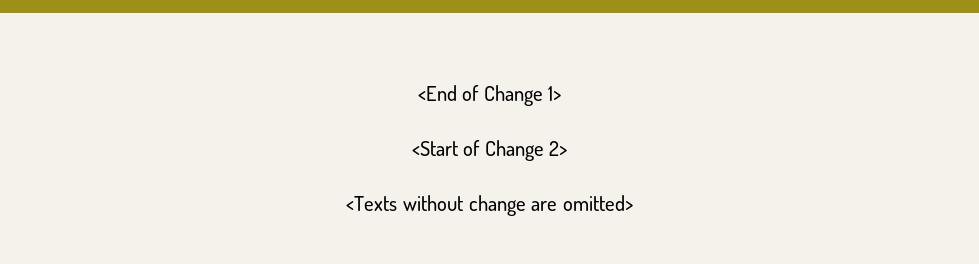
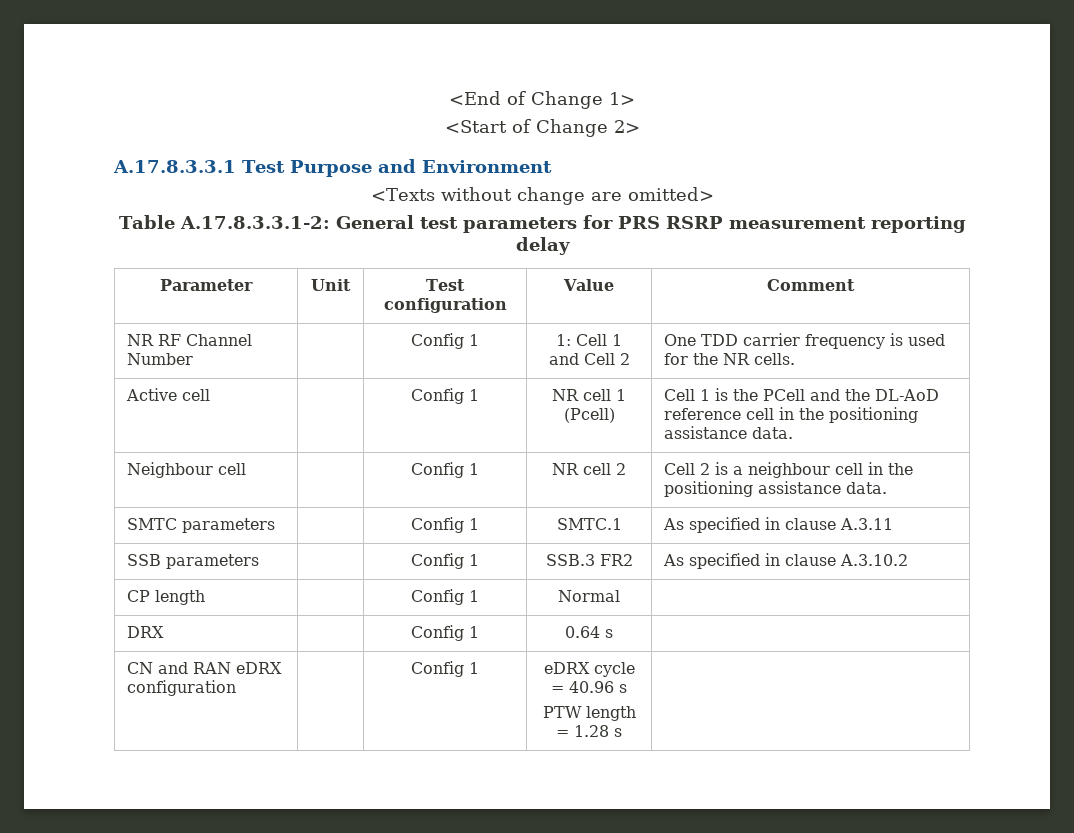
(568, 148) none -> [113,159,552,177] // A.17.8.3.3.1 Test Purpose and Environment
(633, 203) none -> [118,215,966,233] [515,237,570,255] [160,279,253,291] [311,279,351,291] [426,279,466,291] [383,298,507,313] [563,279,615,291] [767,279,855,291] [126,334,252,346] [126,353,193,365] [411,333,479,349] [556,334,622,346] [548,353,630,365] [663,333,945,349] [663,353,795,365] [125,388,210,401] [411,388,479,404] [552,389,626,401] [563,408,615,423] [663,388,939,401] [663,407,918,423] [663,426,793,439] [126,462,246,478] [411,462,479,478] [552,463,626,475] [663,462,913,478] [663,481,887,497] [126,518,275,533] [411,517,479,533] [556,518,622,530] [662,517,893,533] [126,554,259,569] [411,553,479,569] [545,554,633,566] [662,553,908,569] [126,590,205,605] [411,589,479,605] [558,590,620,602] [126,626,164,638] [411,625,479,641] [565,626,613,638] [126,662,282,674] [126,680,236,696] [411,661,479,677] [543,662,635,677] [551,681,627,693] [542,706,636,721] [556,725,622,737] // Table A.17.8.3.3.1-2: General test parameters for PRS RSRP measurement reporting delay // Parameter | Unit | Test configuration | Value | Comment // NR RF Channel Number | | Config 1 | 1: Cell 1 and Cell 2 | One TDD carrier frequency is used for the NR cells. // Active cell | | Config 1 | NR cell 1 (Pcell) | Cell 1 is the PCell and the DL-AoD reference cell in the positioning assistance data. // Neighbour cell | | Config 1 | NR cell 2 | Cell 2 is a neighbour cell in the positioning assistance data. // SMTC parameters | | Config 1 | SMTC.1 | As specified in clause A.3.11 // SSB parameters | | Config 1 | SSB.3 FR2 | As specified in clause A.3.10.2 // CP length | | Config 1 | Normal | // DRX | | Config 1 | 0.64 s | // CN and RAN eDRX configuration | | Config 1 | eDRX cycle = 40.96 s // PTW length = 1.28 s |

